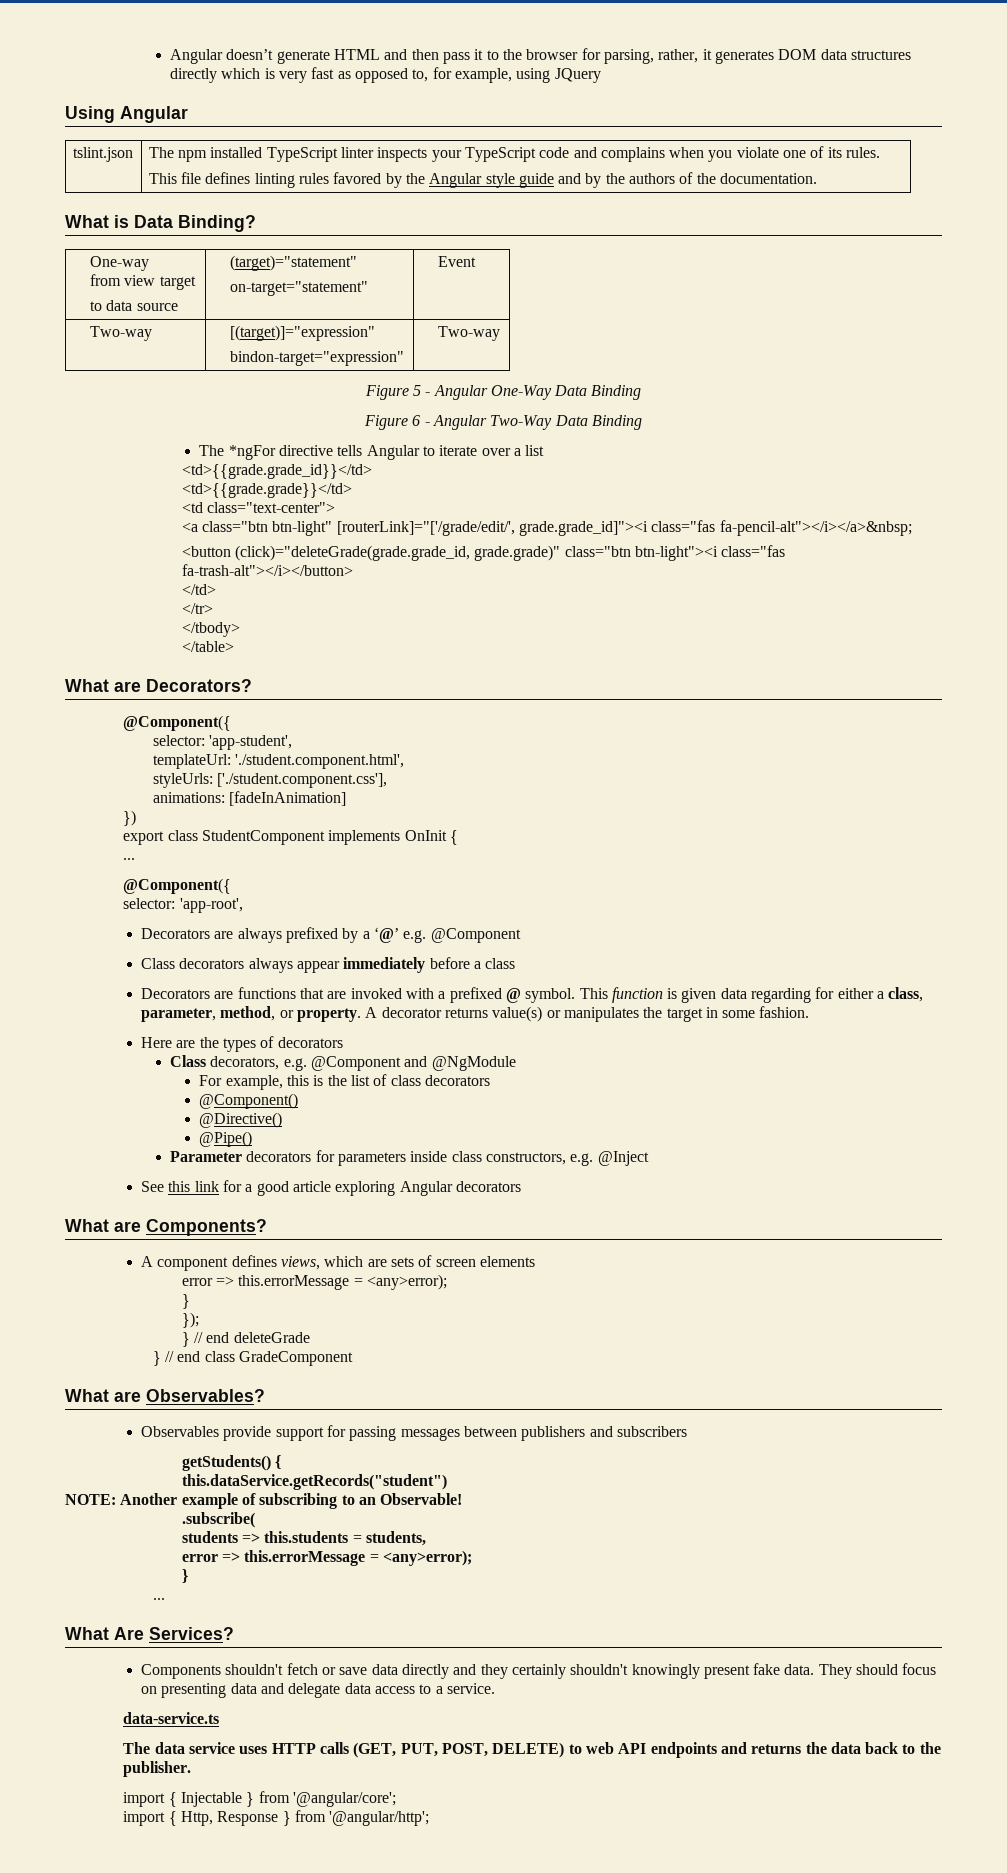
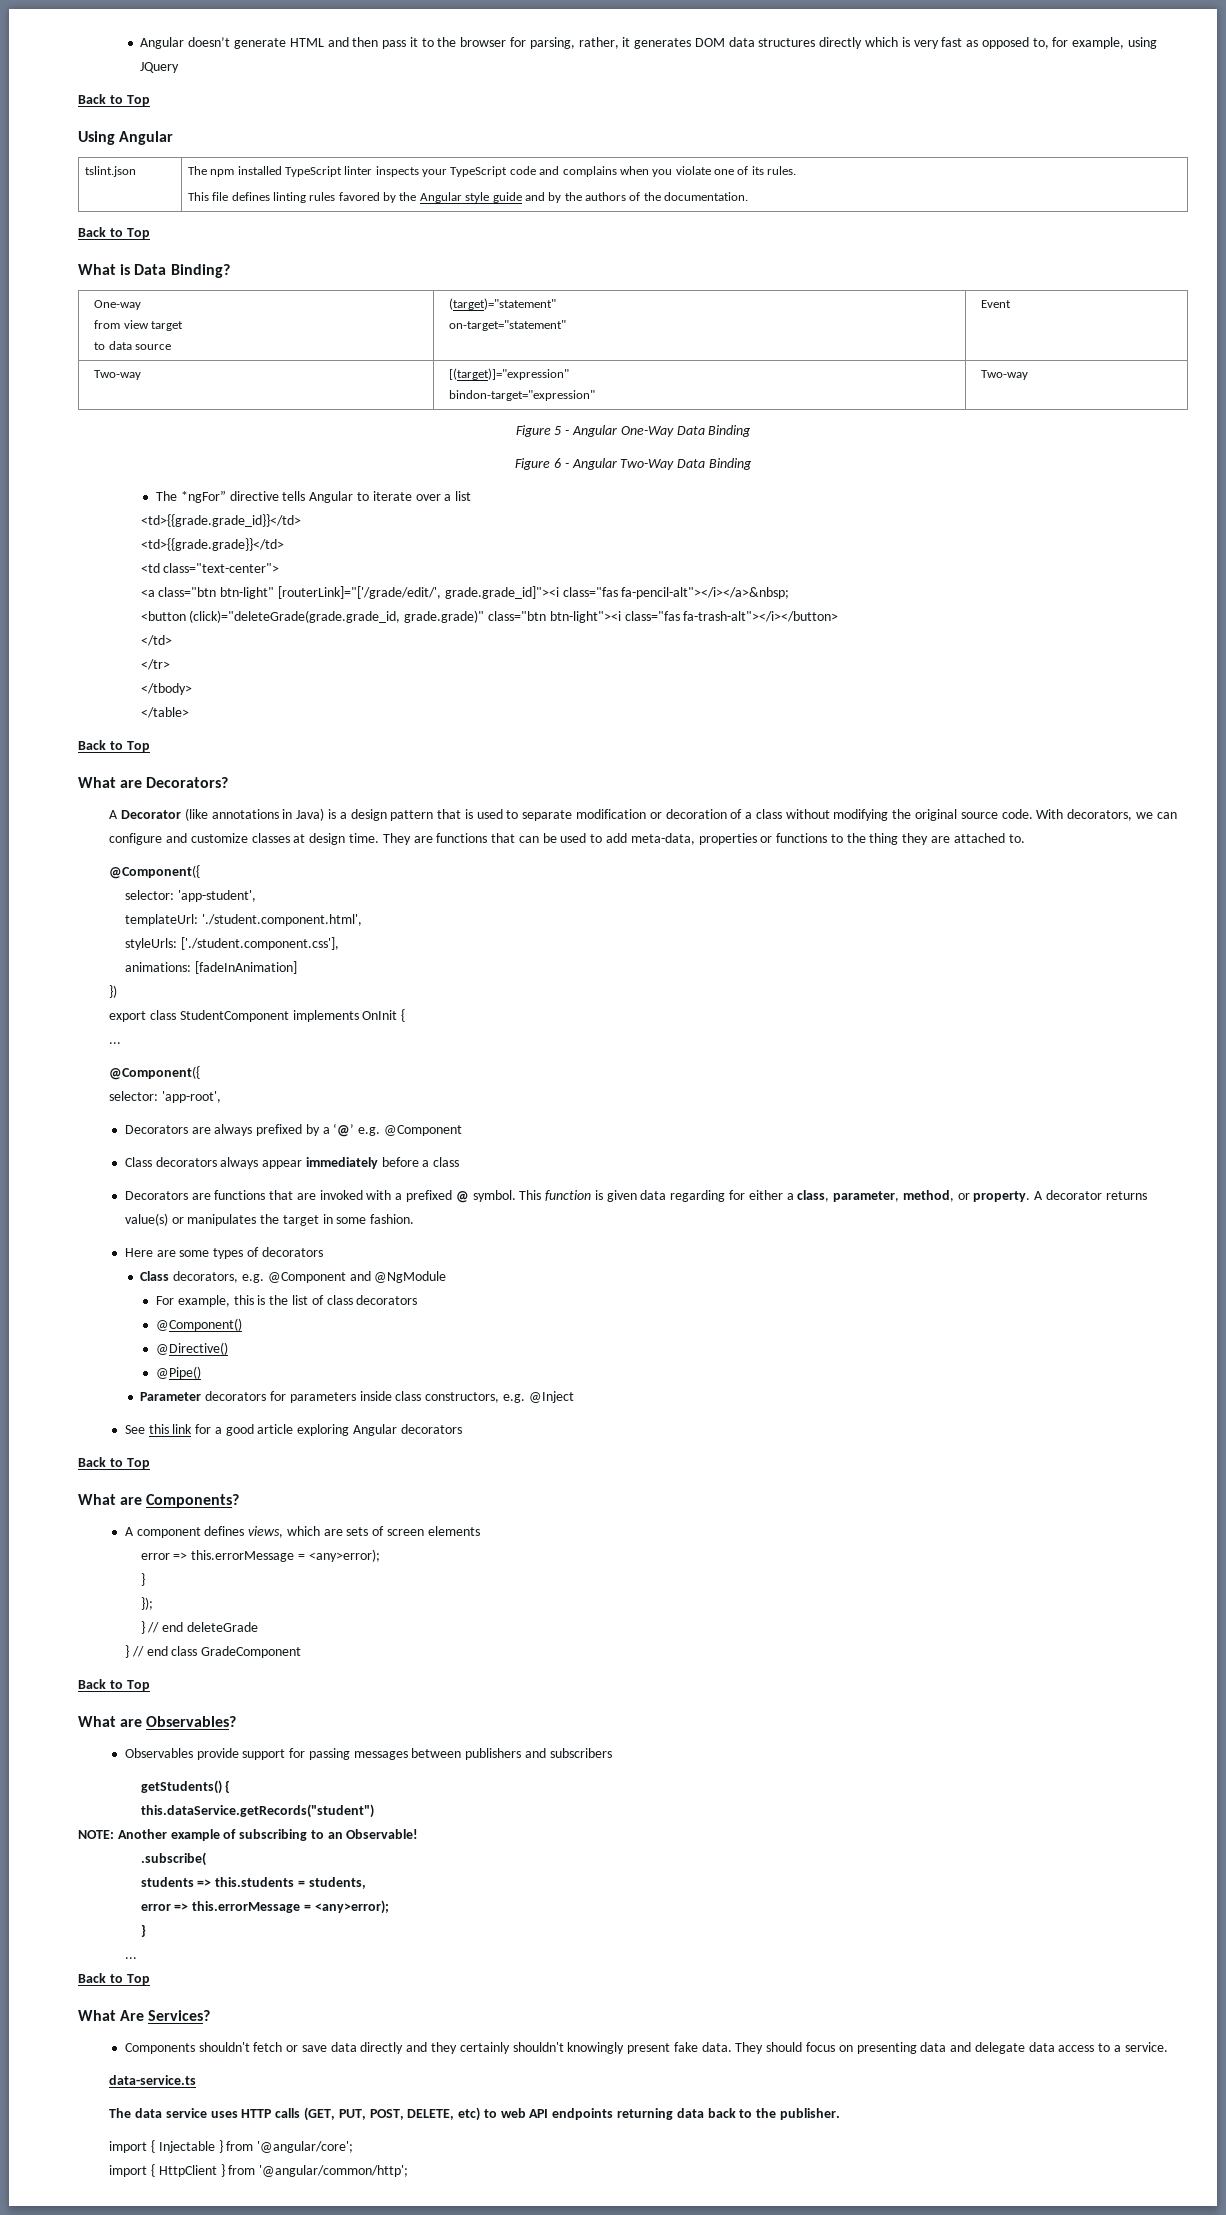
(601, 75) none -> [78,94,150,106] // Back to Top
(818, 178) none -> [78,227,150,239] // Back to Top
[228,445,276,460] *ngFor -> [180,490,226,503] *ngFor”
(234, 646) none -> [78,740,150,752] // Back to Top
(252, 685) none -> [109,808,1177,821] [109,833,1025,845] // A Decorator (like annotations in Java) is a design pattern that is used to separate modification or decoration of a class without modifying the original source code. With decorators, we can configure and customize classes at design time. They are functions that can be used to add meta-data, properties or functions to the thing they are attached to.
[199,1037,219,1048] the -> [179,1250,210,1257] some
(521, 1186) none -> [78,1457,150,1469] // Back to Top
(353, 1358) none -> [78,1679,150,1691] // Back to Top
(165, 1599) none -> [78,1973,150,1985] // Back to Top
[492,1742,565,1758] DELETE) -> [407,2107,481,2121] DELETE, etc)
[720,1742,827,1754] and returns the -> [617,2108,674,2120] returning
[181,1810,430,1826] Http, Response } from '@angular/http'; -> [158,2164,409,2177] HttpClient } from '@angular/common/http';

